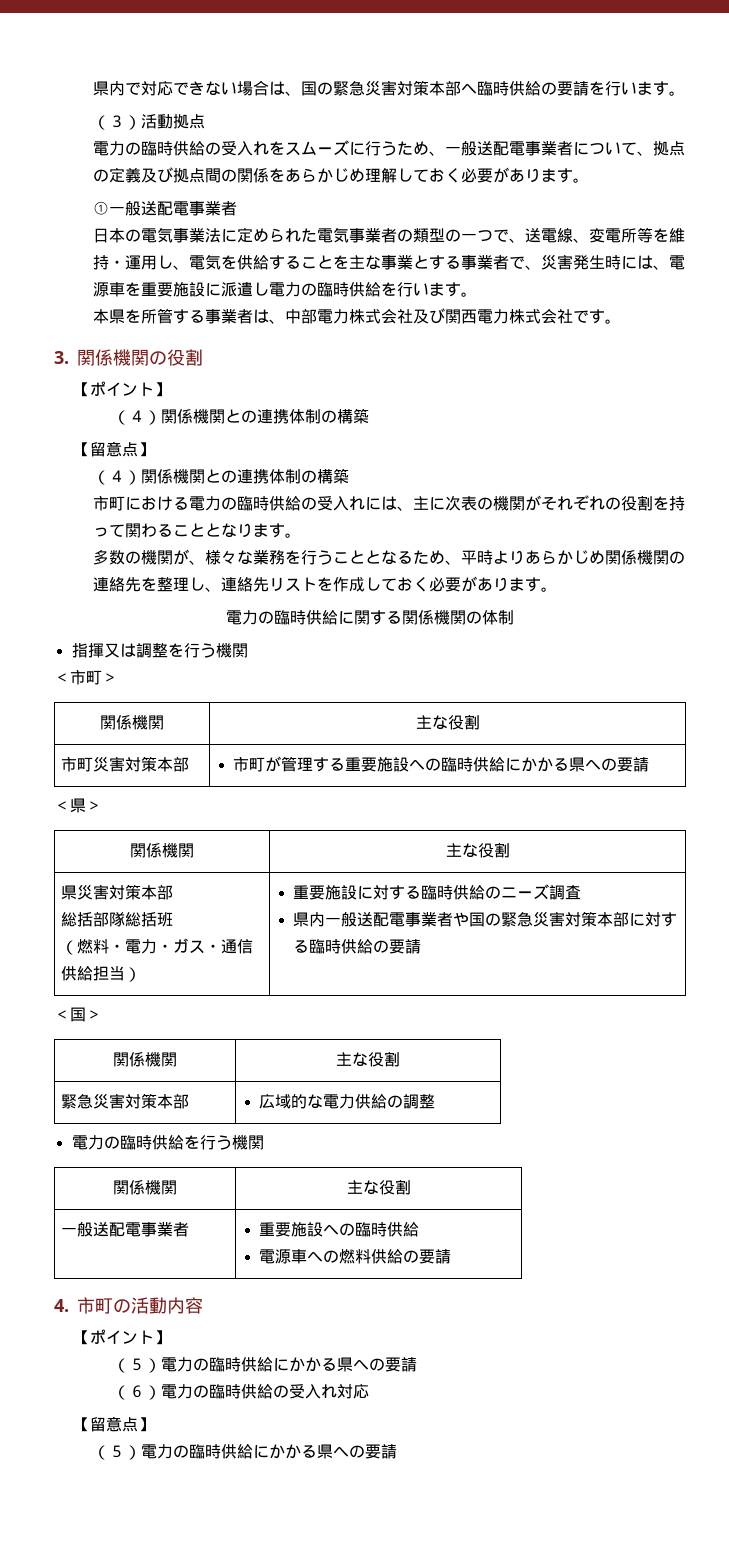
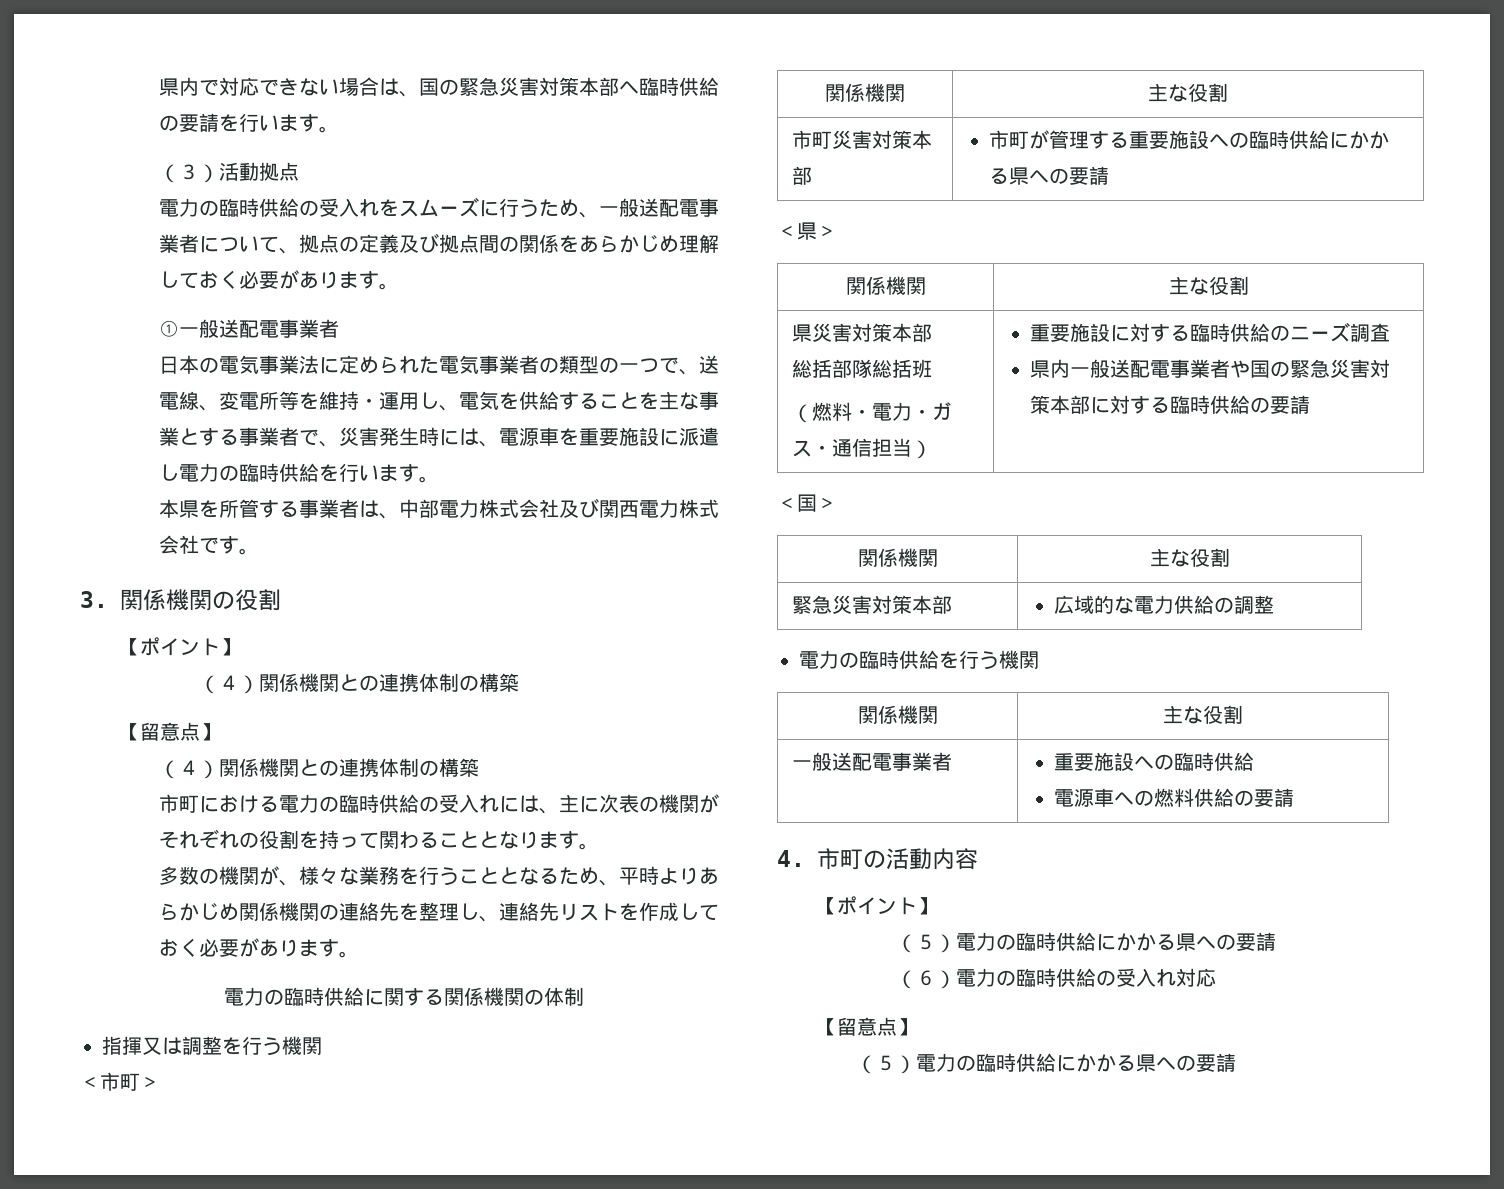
[60,965,93,981] 供給 -> (873, 447) none

